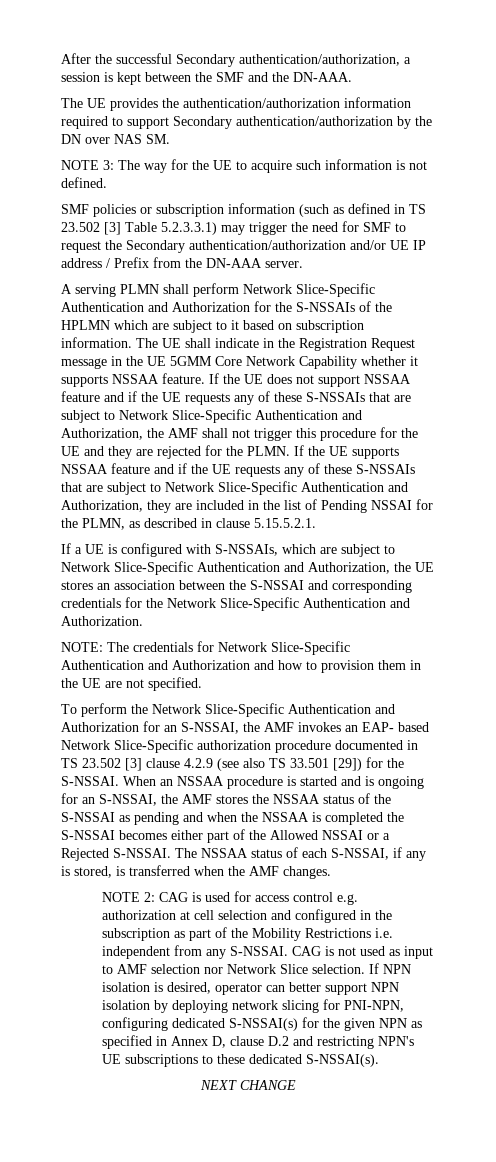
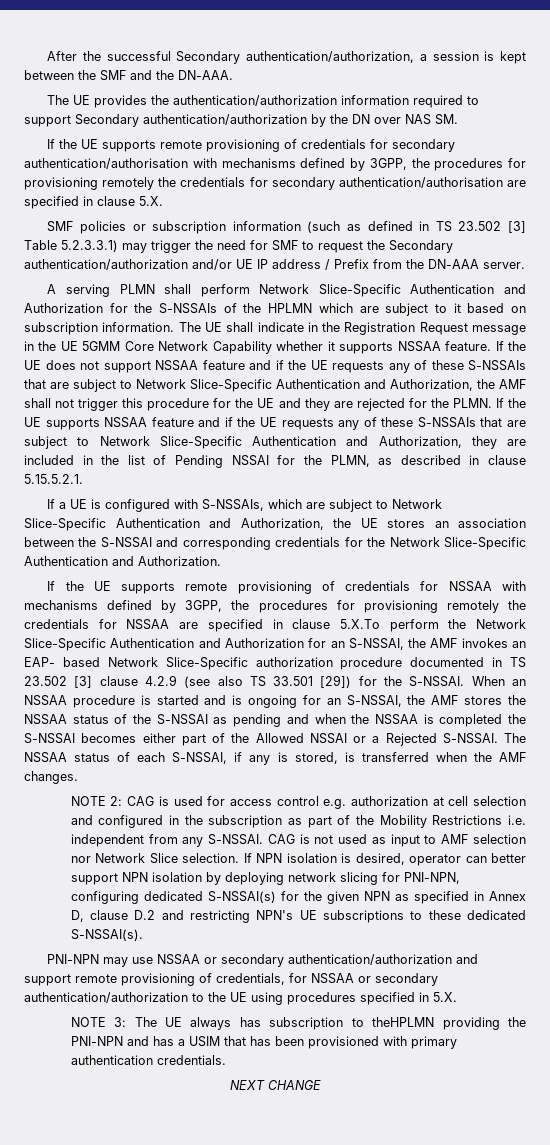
[61,159,427,173] [61,177,107,188] NOTE 3: The way for the UE to acquire such information is not defined. -> [47,139,456,152] [24,158,526,171] [24,177,526,190] [24,196,163,209] If the UE supports remote provisioning of credentials for secondary authentication/authorisation with mechanisms defined by 3GPP, the procedures for provisioning remotely the credentials for secondary authentication/authorisation are specified in clause 5.X.
[61,641,350,655] [61,660,421,673] [61,677,202,691] [61,704,77,714] NOTE: The credentials for Network Slice-Specific Authentication and Authorization and how to provision them in the UE are not specified. // To -> [47,581,526,594] [24,600,526,613] [24,619,380,632] If the UE supports remote provisioning of credentials for NSSAA with mechanisms defined by 3GPP, the procedures for provisioning remotely the credentials for NSSAA are specified in clause 5.X.To
(380, 1060) none -> [47,954,479,967] [24,973,438,986] [24,992,457,1005] [70,1017,526,1030] [70,1036,457,1049] [70,1055,226,1065] // PNI-NPN may use NSSAA or secondary authentication/authorization and support remote provisioning of credentials, for NSSAA or secondary authentication/authorization to the UE using procedures specified in 5.X. // NOTE 3: The UE always has subscription to theHPLMN providing the PNI-NPN and has a USIM that has been provisioned with primary authentication credentials.

